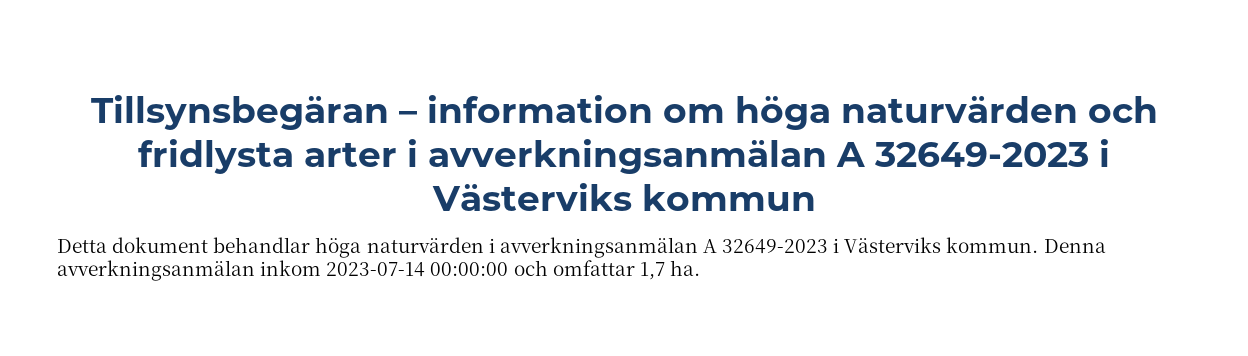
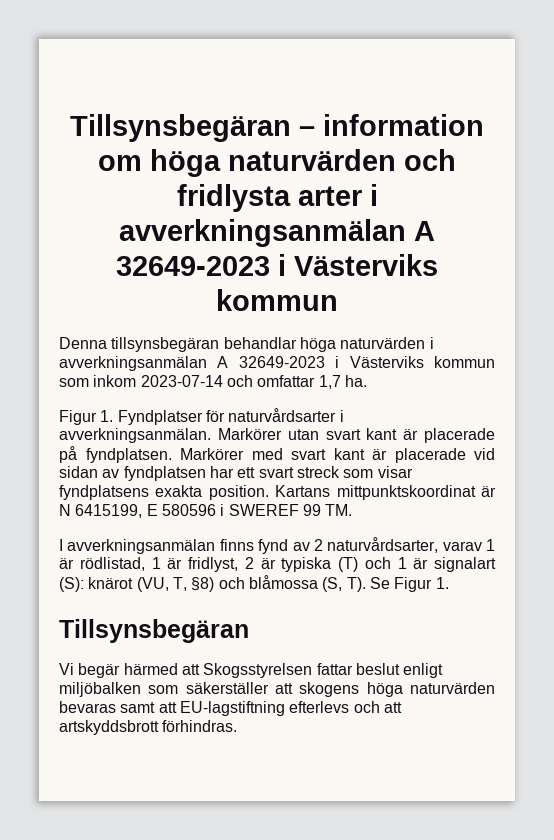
[57,237,209,253] Detta dokument -> [59,337,220,352] Denna tillsynsbegäran
[946,237,1106,253] [57,260,255,281] kommun. Denna avverkningsanmälan -> [434,356,496,368] [59,378,89,387] kommun som
[430,262,509,276] 00:00:00 -> (223, 381) none
(700, 268) none -> [59,408,344,425] [59,428,495,443] [59,446,495,463] [59,466,413,481] [59,485,497,500] [59,504,353,518] [59,537,495,554] [59,557,496,572] [59,575,449,592] [59,619,249,643] [59,663,444,678] [59,682,495,697] [59,701,402,716] [59,720,238,735] // Figur 1. Fyndplatser för naturvårdsarter i avverkningsanmälan. Markörer utan svart kant är placerade på fyndplatsen. Markörer med svart kant är placerade vid sidan av fyndplatsen har ett svart streck som visar fyndplatsens exakta position. Kartans mittpunktskoordinat är N 6415199, E 580596 i SWEREF 99 TM. // I avverkningsanmälan finns fynd av 2 naturvårdsarter, varav 1 är rödlistad, 1 är fridlyst, 2 är typiska (T) och 1 är signalart (S): knärot (VU, T, §8) och blåmossa (S, T). Se Figur 1. // Tillsynsbegäran // Vi begär härmed att Skogsstyrelsen fattar beslut enligt miljöbalken som säkerställer att skogens höga naturvärden bevaras samt att EU-lagstiftning efterlevs och att artskyddsbrott förhindras.

